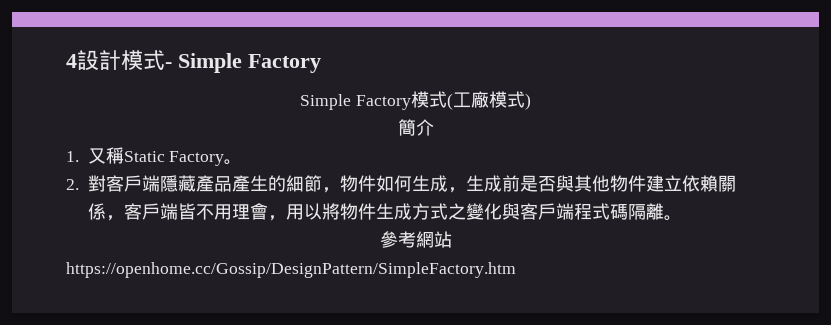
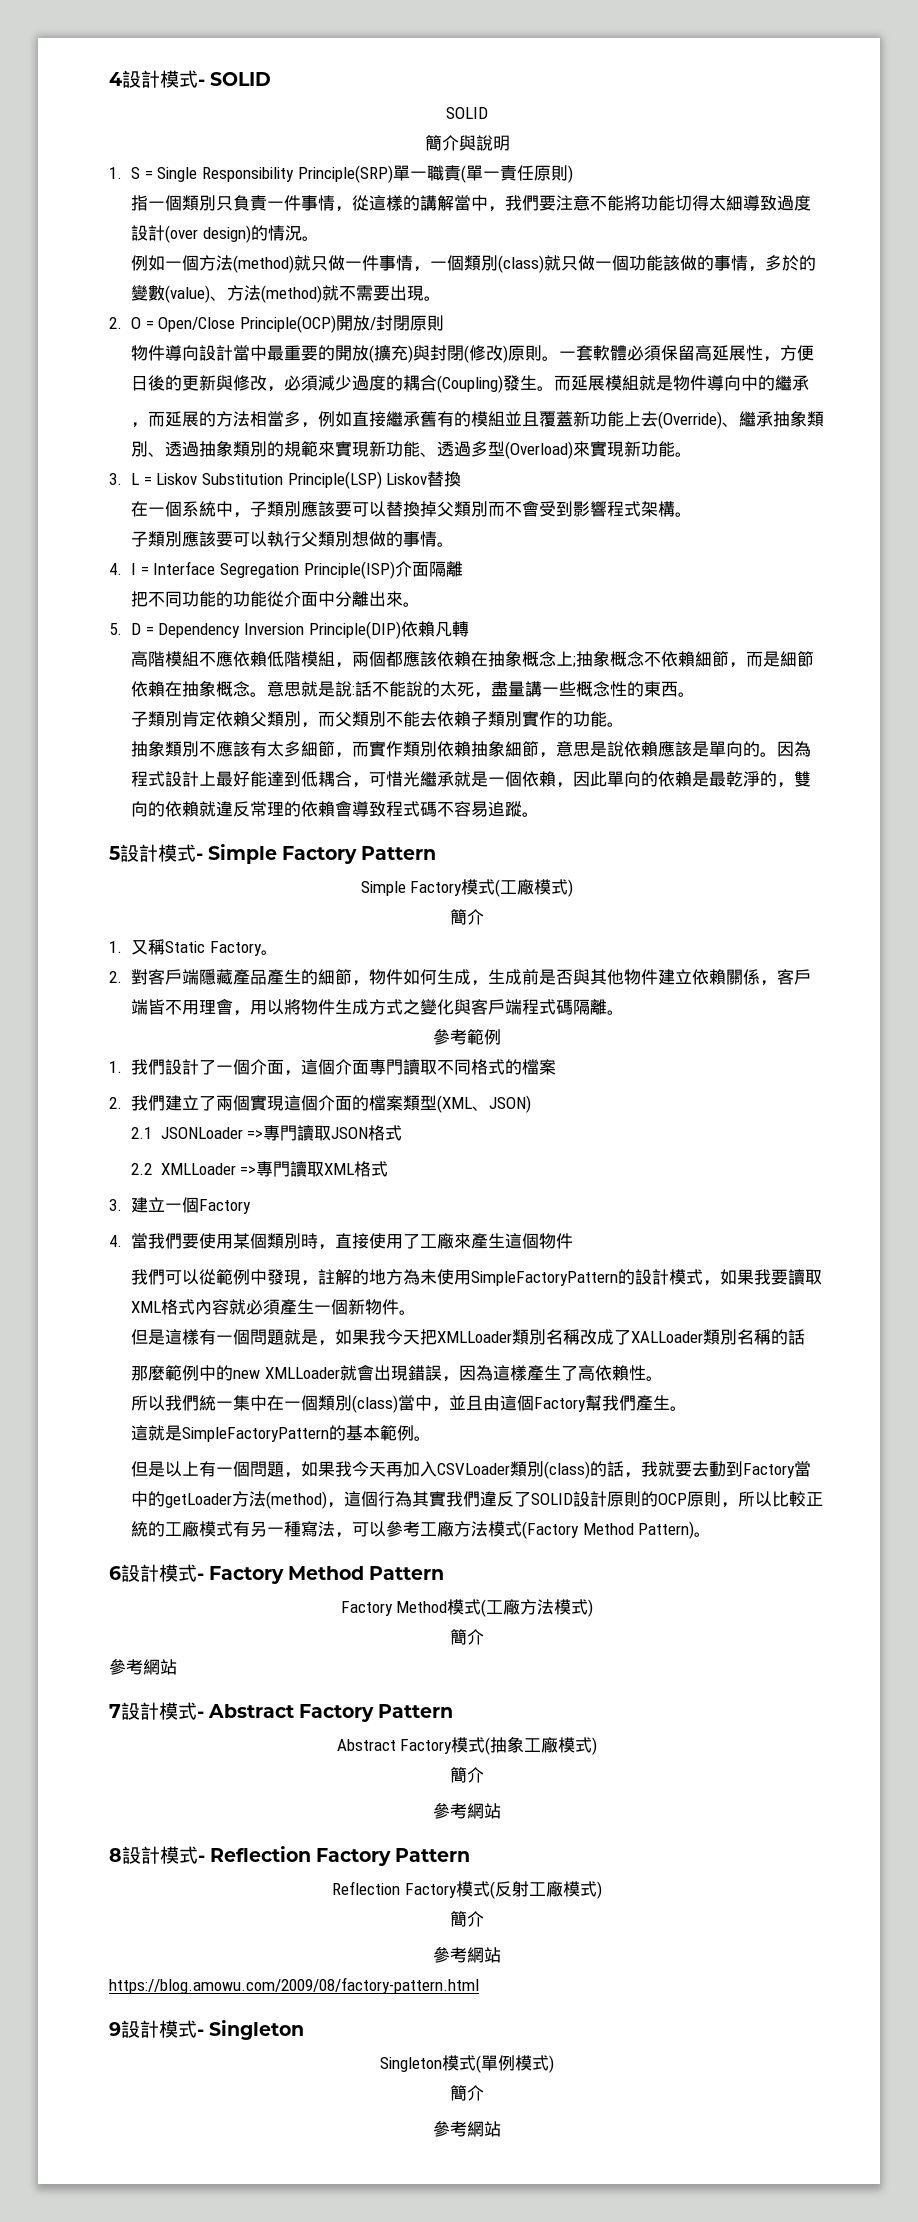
[178,53,321,73] Simple Factory -> [210,72,272,86] [446,107,488,119] [424,135,510,151] [109,165,573,183] [131,194,812,212] [131,225,319,243] [131,255,817,273] [131,285,442,303] [109,315,444,333] [131,345,815,363] [131,375,810,393] [131,410,825,429] [131,440,693,459] [109,471,462,489] [131,500,693,518] [131,531,455,547] [109,561,463,579] [131,591,421,607] [109,621,469,639] [131,650,815,668] [131,680,696,698] [131,711,625,728] [131,740,812,758] [131,771,812,788] [131,800,540,817] [109,844,437,864] SOLID // SOLID // 簡介與說明 // 1. S = Single Responsibility Principle(SRP)單一職責(單一責任原則) // 指一個類別只負責一件事情，從這樣的講解當中，我們要注意不能將功能切得太細導致過度設計(over design)的情況。 // 例如一個方法(method)就只做一件事情，一個類別(class)就只做一個功能該做的事情，多於的變數(value)、方法(method)就不需要出現。 // 2. O = Open/Close Principle(OCP)開放/封閉原則 // 物件導向設計當中最重要的開放(擴充)與封閉(修改)原則。一套軟體必須保留高延展性，方便日後的更新與修改，必須減少過度的耦合(Coupling)發生。而延展模組就是物件導向中的繼承 // ，而延展的方法相當多，例如直接繼承舊有的模組並且覆蓋新功能上去(Override)、繼承抽象類別、透過抽象類別的規範來實現新功能、透過多型(Overload)來實現新功能。 // 3. L = Liskov Substitution Principle(LSP) Liskov替換 // 在一個系統中，子類別應該要可以替換掉父類別而不會受到影響程式架構。 // 子類別應該要可以執行父類別想做的事情。 // 4. I = Interface Segregation Principle(ISP)介面隔離 // 把不同功能的功能從介面中分離出來。 // 5. D = Dependency Inversion Principle(DIP)依賴凡轉 // 高階模組不應依賴低階模組，兩個都應該依賴在抽象概念上;抽象概念不依賴細節，而是細節依賴在抽象概念。意思就是說:話不能說的太死，盡量講一些概念性的東西。 // 子類別肯定依賴父類別，而父類別不能去依賴子類別實作的功能。 // 抽象類別不應該有太多細節，而實作類別依賴抽象細節，意思是說依賴應該是單向的。因為程式設計上最好能達到低耦合，可惜光繼承就是一個依賴，因此單向的依賴是最乾淨的，雙向的依賴就違反常理的依賴會導致程式碼不容易追蹤。 // 5設計模式- Simple Factory Pattern
[415,231,452,248] [66,262,516,278] 網站 // https://openhome.cc/Gossip/DesignPattern/SimpleFactory.htm -> [467,1029,501,1045] [109,1058,557,1076] [109,1094,532,1113] [131,1125,403,1141] [131,1161,389,1177] [109,1197,252,1214] [109,1232,574,1250] [131,1269,823,1286] [131,1299,417,1315] [131,1328,806,1346] [131,1364,663,1382] [131,1394,688,1413] [131,1424,432,1442] [131,1461,812,1479] [131,1490,824,1509] [131,1520,712,1539] [109,1564,445,1584] [340,1599,594,1617] [450,1629,484,1645] [109,1658,177,1675] [109,1702,454,1722] [336,1736,598,1755] [450,1767,484,1783] [433,1802,501,1819] [109,1846,471,1866] [332,1881,602,1899] [450,1911,484,1927] [433,1946,501,1963] [109,1977,479,1994] [109,2020,305,2040] [380,2055,554,2073] [450,2085,484,2101] [433,2120,501,2137] 範例 // 1.我們設計了一個介面，這個介面專門讀取不同格式的檔案 // 2.我們建立了兩個實現這個介面的檔案類型(XML、JSON) // 2.1 JSONLoader =>專門讀取JSON格式 // 2.2 XMLLoader =>專門讀取XML格式 // 3.建立一個Factory // 4.當我們要使用某個類別時，直接使用了工廠來產生這個物件 // 我們可以從範例中發現，註解的地方為未使用SimpleFactoryPattern的設計模式，如果我要讀取XML格式內容就必須產生一個新物件。 // 但是這樣有一個問題就是，如果我今天把XMLLoader類別名稱改成了XALLoader類別名稱的話 // 那麼範例中的new XMLLoader就會出現錯誤，因為這樣產生了高依賴性。 // 所以我們統一集中在一個類別(class)當中，並且由這個Factory幫我們產生。 // 這就是SimpleFactoryPattern的基本範例。 // 但是以上有一個問題，如果我今天再加入CSVLoader類別(class)的話，我就要去動到Factory當中的getLoader方法(method)，這個行為其實我們違反了SOLID設計原則的OCP原則，所以比較正統的工廠模式有另一種寫法，可以參考工廠方法模式(Factory Method Pattern)。 // 6設計模式- Factory Method Pattern // Factory Method模式(工廠方法模式) // 簡介 // 參考網站 // 7設計模式- Abstract Factory Pattern // Abstract Factory模式(抽象工廠模式) // 簡介 // 參考網站 // 8設計模式- Reflection Factory Pattern // Reflection Factory模式(反射工廠模式) // 簡介 // 參考網站 // https://blog.amowu.com/2009/08/factory-pattern.html // 9設計模式- Singleton // Singleton模式(單例模式) // 簡介 // 參考網站

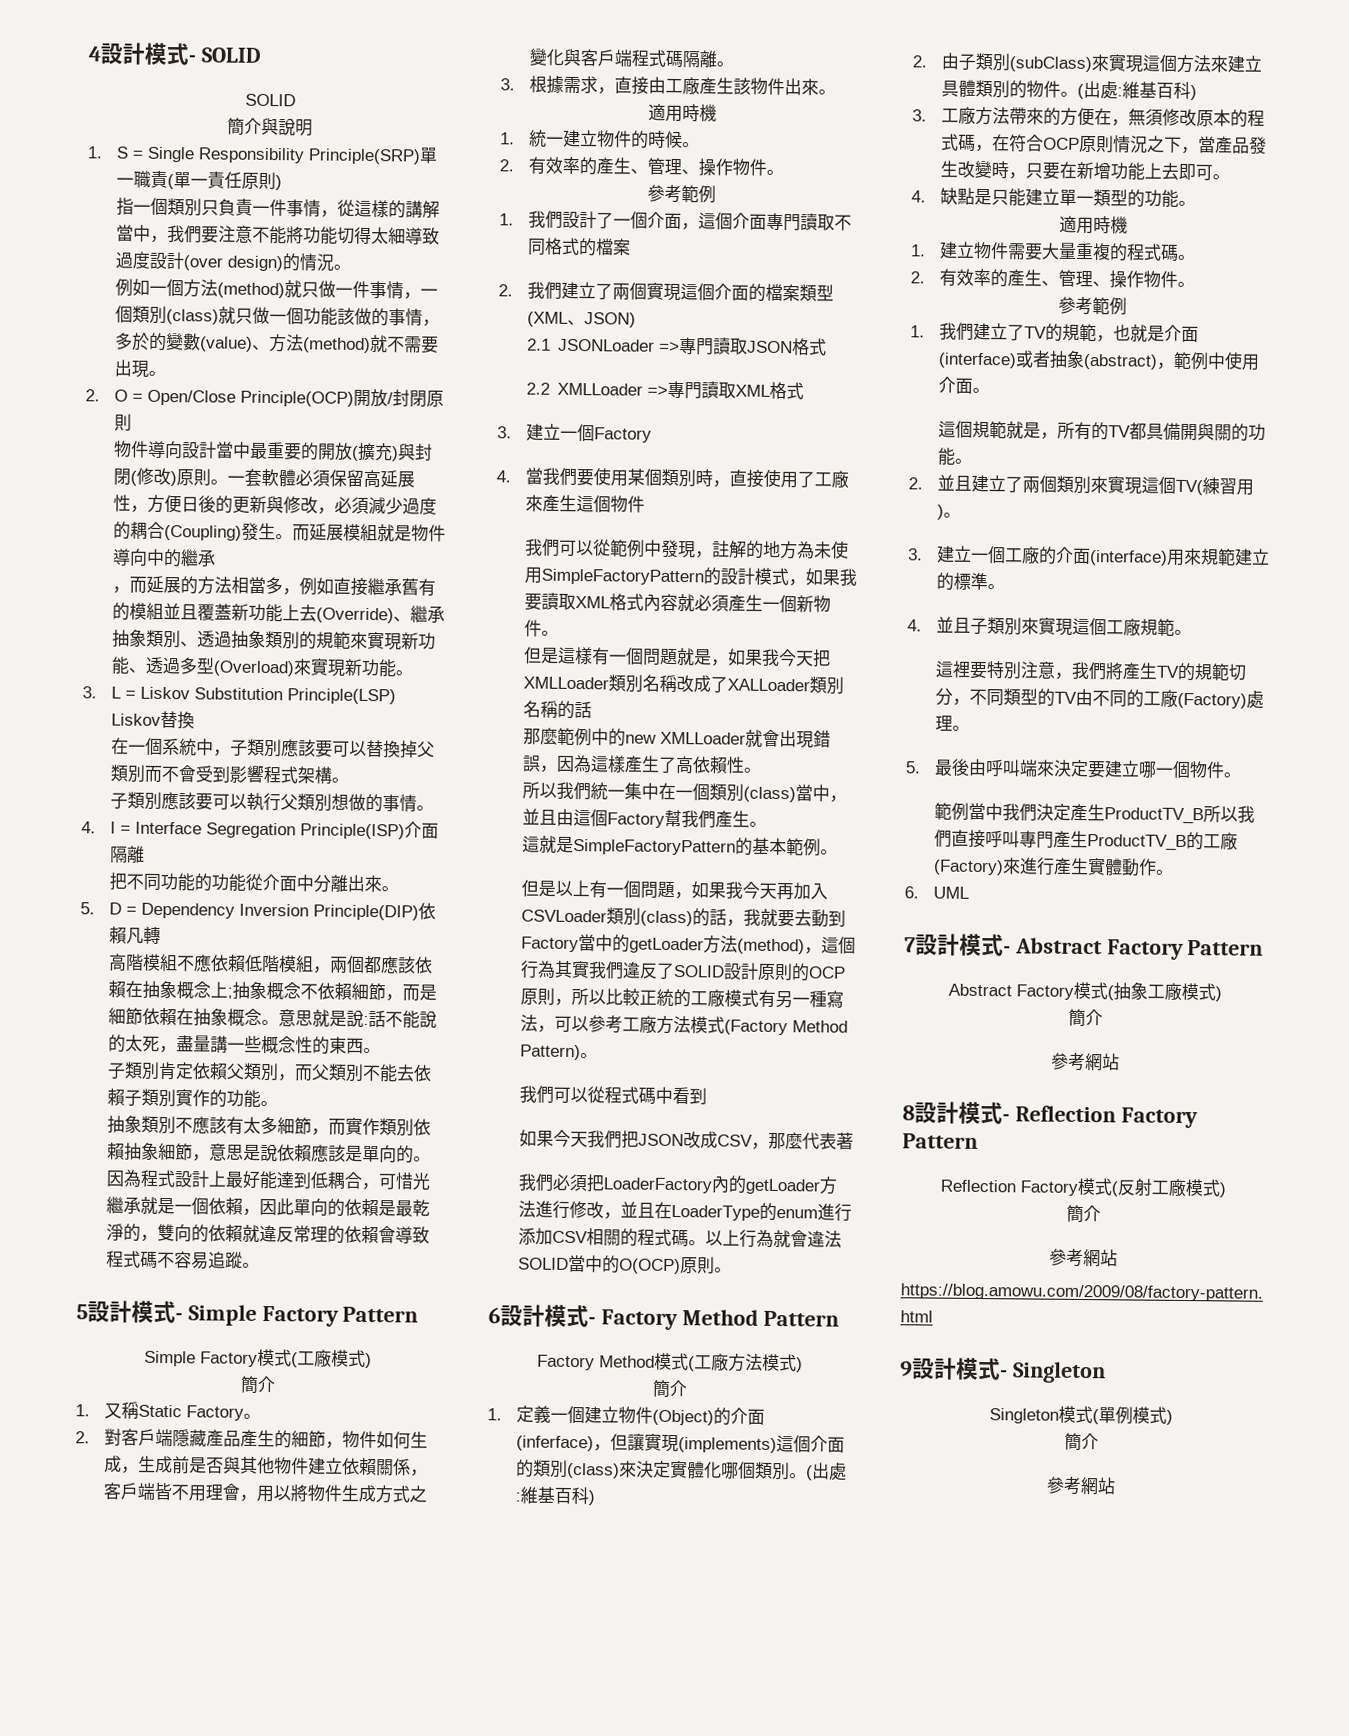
(625, 1012) none -> [500,75,836,96] [647,103,717,123] [500,129,700,149] [499,156,784,177] // 3.根據需求，直接由工廠產生該物件出來。 // 適用時機 // 1.統一建立物件的時候。 // 2.有效率的產生、管理、操作物件。
(712, 1534) none -> [518,1085,707,1105] [518,1129,854,1150] [517,1173,837,1195] [517,1200,852,1222] [517,1227,842,1248] [517,1254,732,1275] // 我們可以從程式碼中看到 // 如果今天我們把JSON改成CSV，那麼代表著 // 我們必須把LoaderFactory內的getLoader方法進行修改，並且在LoaderType的enum進行添加CSV相關的程式碼。以上行為就會違法SOLID當中的O(OCP)原則。
[109,1658,177,1675] 參考網站 -> [487,1405,765,1426] [515,1433,845,1454] [515,1459,847,1481] [514,1486,595,1506] [912,52,1262,74] [940,79,1197,101] [912,106,1265,128] [940,133,1267,155] [939,159,1230,181] [911,187,1196,208] [1058,215,1128,235] [910,241,1196,262] [910,268,1195,289] [1057,296,1127,316] [910,322,1199,343] [937,350,1260,371] [937,376,990,394] [937,420,1266,442] [936,447,973,466] [908,474,1254,496] [936,504,961,520] [908,545,1270,566] [935,572,1005,591] [907,616,1192,637] [934,660,1247,682] [934,687,1264,709] [934,715,970,732] [905,758,1241,779] [933,802,1255,825] [933,829,1238,852] [932,857,1174,877] [904,886,969,899] 1.定義一個建立物件(Object)的介面(inferface)，但讓實現(implements)這個介面的類別(class)來決定實體化哪個類別。(出處:維基百科) // 2.由子類別(subClass)來實現這個方法來建立具體類別的物件。(出處:維基百科) // 3.工廠方法帶來的方便在，無須修改原本的程式碼，在符合OCP原則情況之下，當產品發生改變時，只要在新增功能上去即可。 // 4.缺點是只能建立單一類型的功能。 // 適用時機 // 1.建立物件需要大量重複的程式碼。 // 2.有效率的產生、管理、操作物件。 // 參考範例 // 1.我們建立了TV的規範，也就是介面(interface)或者抽象(abstract)，範例中使用介面。 // 這個規範就是，所有的TV都具備開與關的功能。 // 2.並且建立了兩個類別來實現這個TV(練習用)。 // 3.建立一個工廠的介面(interface)用來規範建立的標準。 // 4.並且子類別來實現這個工廠規範。 // 這裡要特別注意，我們將產生TV的規範切分，不同類型的TV由不同的工廠(Factory)處理。 // 5.最後由呼叫端來決定要建立哪一個物件。 // 範例當中我們決定產生ProductTV_B所以我們直接呼叫專門產生ProductTV_B的工廠(Factory)來進行產生實體動作。 // 6. UML

